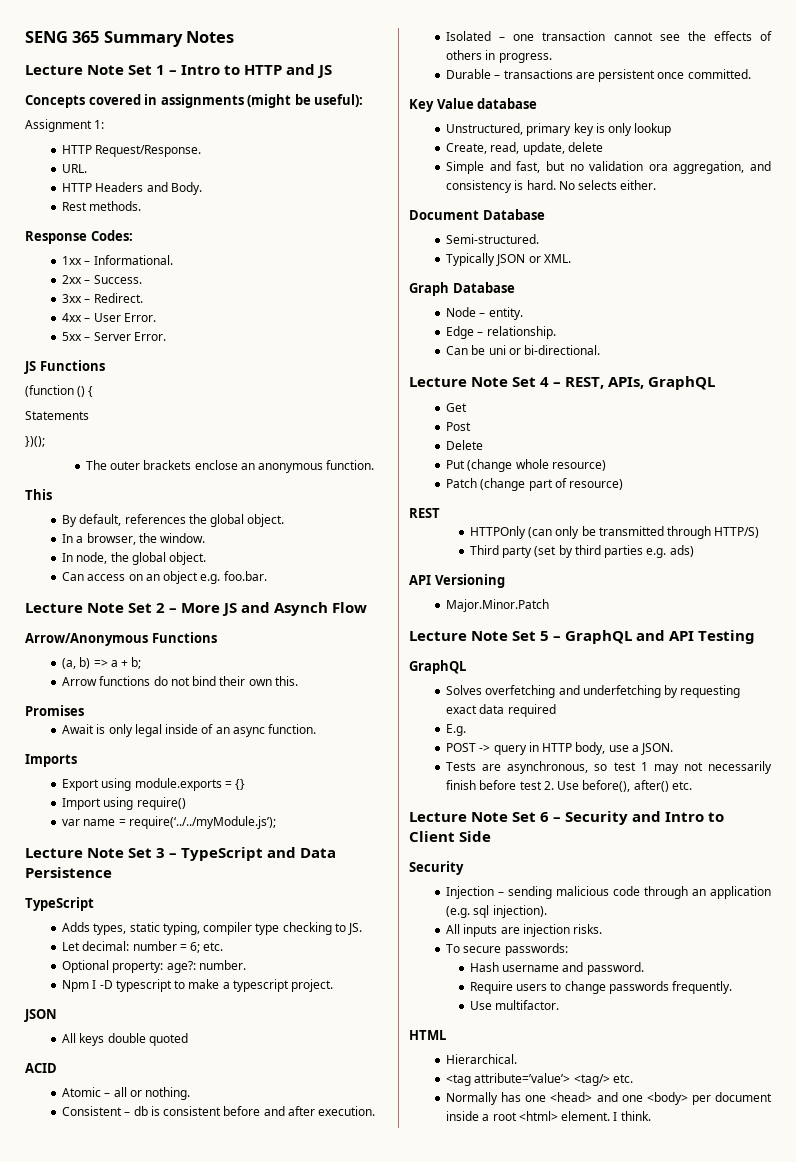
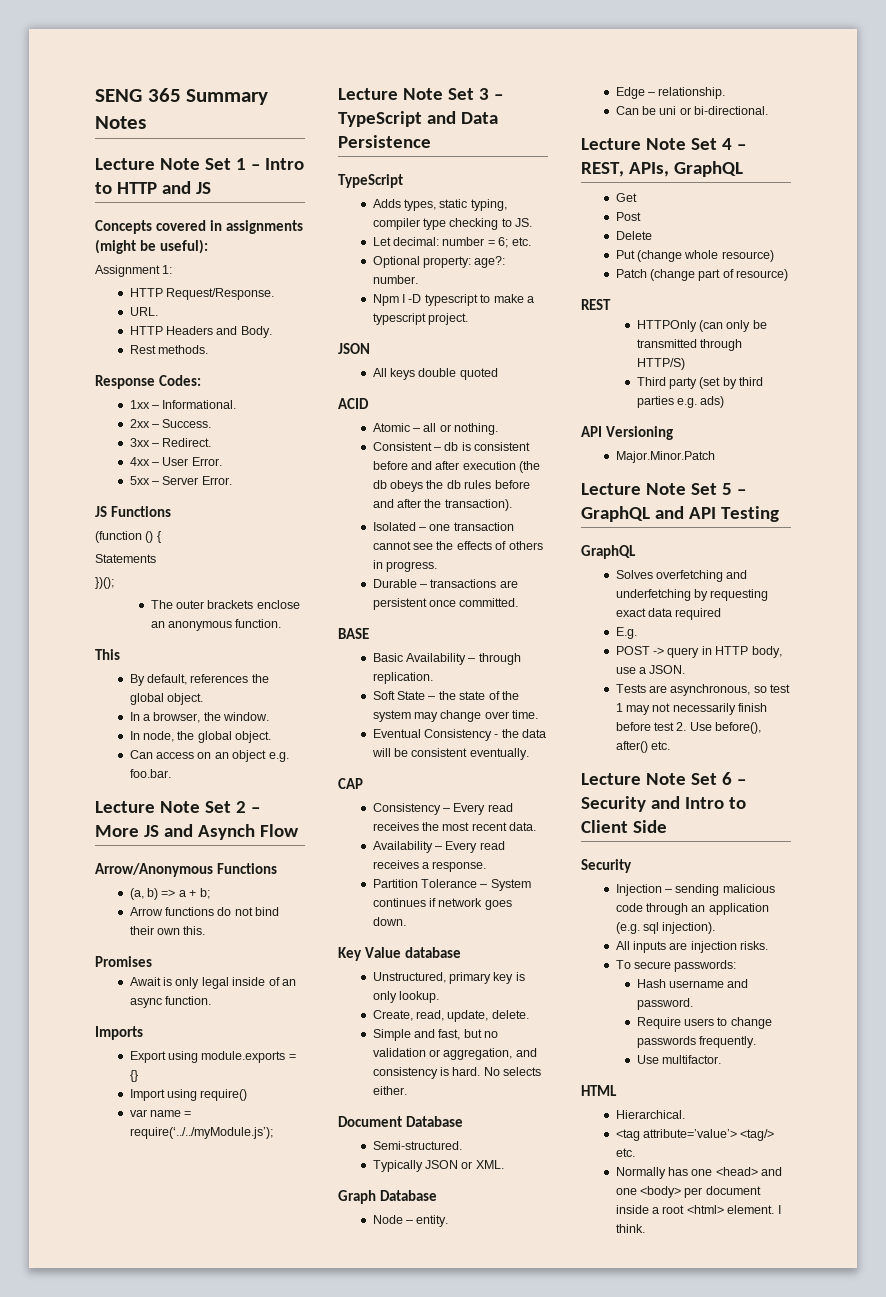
[317,1106,375,1116] execution. -> [462,461,541,473] [372,480,530,492] [372,499,512,511] execution (the db obeys the db rules before and after the transaction).
(751, 74) none -> [338,628,369,639] [372,653,521,665] [372,672,433,684] [372,691,519,700] [372,710,539,722] [372,729,547,741] [371,748,529,760] [338,778,363,789] [372,803,513,815] [372,822,537,831] [372,841,505,853] [372,860,487,872] [372,879,531,891] [372,898,512,910] [372,917,406,926] // BASE // Basic Availability – through replication. // Soft State – the state of the system may change over time. // Eventual Consistency - the data will be consistent eventually. // CAP // Consistency – Every read receives the most recent data. // Availability – Every read receives a response. // Partition Tolerance – System continues if network goes down.
[634,123,672,136] lookup -> [399,991,440,1003] lookup.
[567,142,603,152] delete -> [491,1010,529,1019] delete.
[648,164,668,171] ora -> [429,1049,441,1057] or

